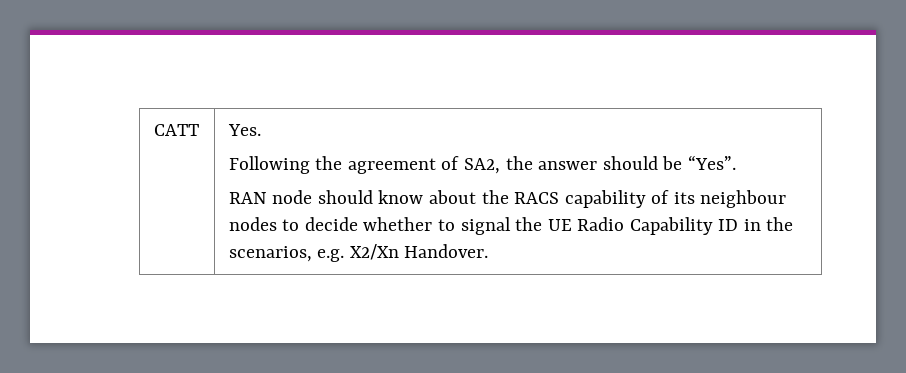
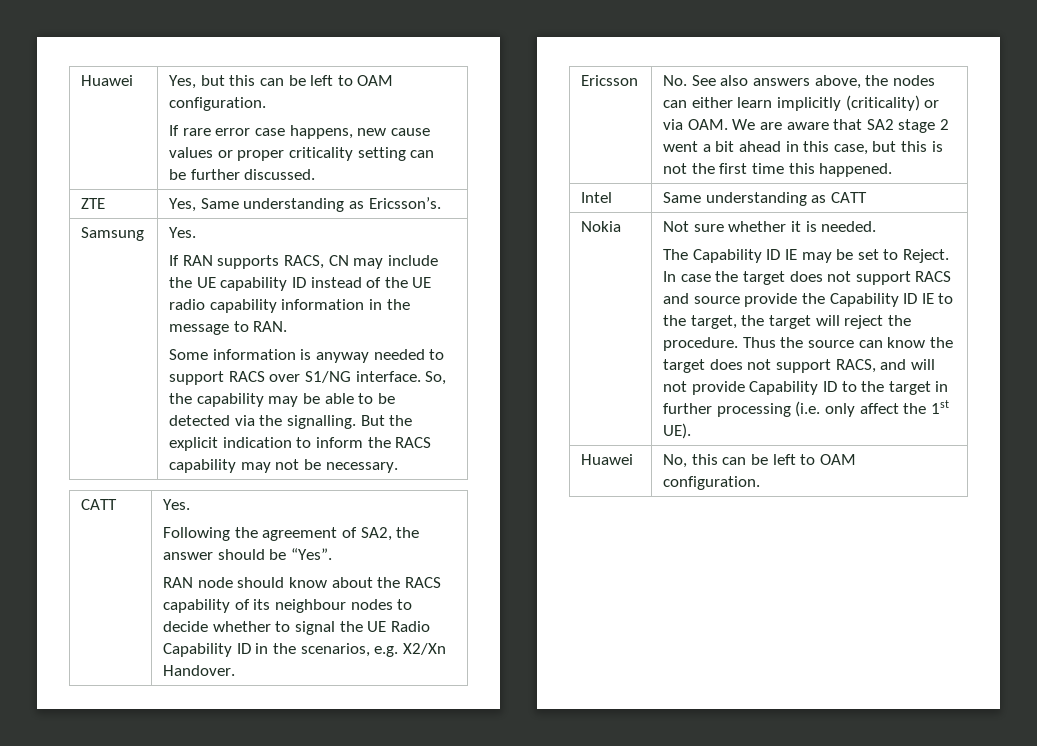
(153, 130) none -> [81,75,134,86] [169,75,394,89] [169,97,267,111] [169,125,430,139] [169,147,435,161] [169,169,316,180] [81,198,106,209] [169,197,441,212] [81,227,145,241] [169,227,197,238] [169,255,438,269] [169,277,432,291] [169,299,410,313] [169,321,288,335] [169,349,445,363] [169,371,447,385] [169,393,395,407] [169,415,413,429] [169,437,432,451] [169,459,398,473] Huawei | Yes, but this can be left to OAM configuration. // If rare error case happens, new cause values or proper criticality setting can be further discussed. // ZTE | Yes, Same understanding as Ericsson’s. // Samsung | Yes. // If RAN supports RACS, CN may include the UE capability ID instead of the UE radio capability information in the message to RAN. // Some information is anyway needed to support RACS over S1/NG interface. So, the capability may be able to be detected via the signalling. But the explicit indication to inform the RACS capability may not be necessary. //
(489, 251) none -> [581,75,639,86] [663,75,935,89] [663,95,940,111] [663,119,949,133] [663,141,943,155] [663,163,893,177] [581,192,613,203] [663,192,868,206] [581,221,622,232] [663,221,877,232] [663,249,949,263] [663,271,952,285] [663,293,954,307] [663,315,911,329] [663,337,953,351] [663,359,935,373] [663,381,949,395] [663,400,949,417] [663,423,692,439] [581,454,634,465] [663,454,856,468] [663,476,761,490] // Ericsson | No. See also answers above, the nodes can either learn implicitly (criticality) or via OAM. We are aware that SA2 stage 2 went a bit ahead in this case, but this is not the first time this happened. // Intel | Same understanding as CATT // Nokia | Not sure whether it is needed. // The Capability ID IE may be set to Reject. In case the target does not support RACS and source provide the Capability ID IE to the target, the target will reject the procedure. Thus the source can know the target does not support RACS, and will not provide Capability ID to the target in further processing (i.e. only affect the 1st UE). // Huawei | No, this can be left to OAM configuration.

